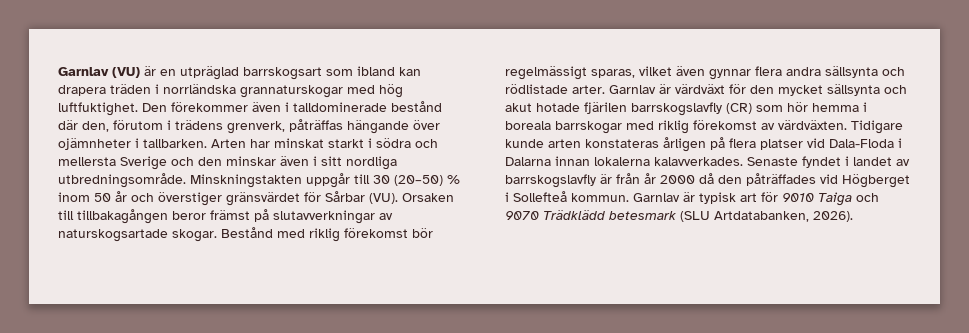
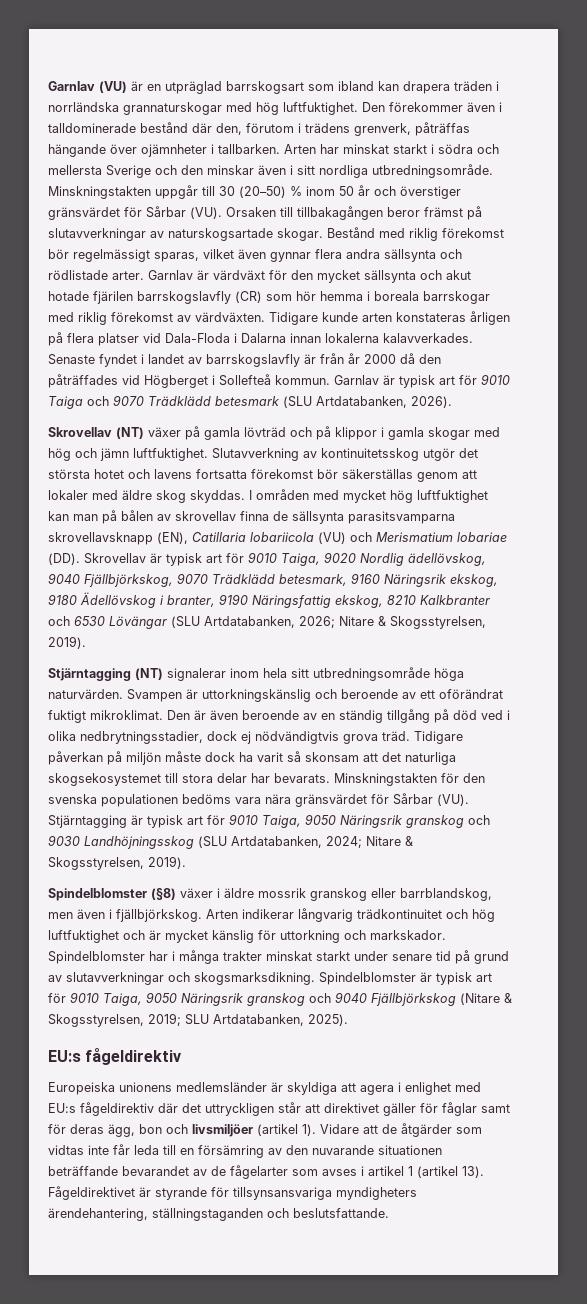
(853, 216) none -> [48,426,500,440] [48,448,478,461] [48,469,477,482] [48,489,488,503] [48,510,455,524] [48,532,507,545] [48,552,486,566] [48,573,498,587] [48,592,490,608] [48,616,486,629] [48,636,86,649] [48,667,464,681] [48,689,503,702] [48,709,510,723] [48,731,463,744] [48,751,456,765] [48,773,485,786] [48,793,469,807] [48,814,490,828] [48,835,413,849] [48,856,186,870] [48,888,492,901] [48,908,495,922] [48,930,446,943] [48,950,509,964] [48,972,492,985] [48,992,512,1006] [48,1013,348,1027] [48,1048,182,1065] [48,1082,481,1095] [48,1102,510,1116] [48,1123,482,1137] [48,1144,442,1158] [48,1165,484,1179] [48,1186,417,1200] [48,1208,389,1221] // Skrovellav (NT) växer på gamla lövträd och på klippor i gamla skogar med hög och jämn luftfuktighet. Slutavverkning av kontinuitetsskog utgör det största hotet och lavens fortsatta förekomst bör säkerställas genom att lokaler med äldre skog skyddas. I områden med mycket hög luftfuktighet kan man på bålen av skrovellav finna de sällsynta parasitsvamparna skrovellavsknapp (EN), Catillaria lobariicola (VU) och Merismatium lobariae (DD). Skrovellav är typisk art för 9010 Taiga, 9020 Nordlig ädellövskog, 9040 Fjällbjörkskog, 9070 Trädklädd betesmark, 9160 Näringsrik ekskog, 9180 Ädellövskog i branter, 9190 Näringsfattig ekskog, 8210 Kalkbranter och 6530 Lövängar (SLU Artdatabanken, 2026; Nitare & Skogsstyrelsen, 2019). // Stjärntagging (NT) signalerar inom hela sitt utbredningsområde höga naturvärden. Svampen är uttorkningskänslig och beroende av ett oförändrat fuktigt mikroklimat. Den är även beroende av en ständig tillgång på död ved i olika nedbrytningsstadier, dock ej nödvändigtvis grova träd. Tidigare påverkan på miljön måste dock ha varit så skonsam att det naturliga skogsekosystemet till stora delar har bevarats. Minskningstakten för den svenska populationen bedöms vara nära gränsvärdet för Sårbar (VU). Stjärntagging är typisk art för 9010 Taiga, 9050 Näringsrik granskog och 9030 Landhöjningsskog (SLU Artdatabanken, 2024; Nitare & Skogsstyrelsen, 2019). // Spindelblomster (§8) växer i äldre mossrik granskog eller barrblandskog, men även i fjällbjörkskog. Arten indikerar långvarig trädkontinuitet och hög luftfuktighet och är mycket känslig för uttorkning och markskador. Spindelblomster har i många trakter minskat starkt under senare tid på grund av slutavverkningar och skogsmarksdikning. Spindelblomster är typisk art för 9010 Taiga, 9050 Näringsrik granskog och 9040 Fjällbjörkskog (Nitare & Skogsstyrelsen, 2019; SLU Artdatabanken, 2025). // EU:s fågeldirektiv // Europeiska unionens medlemsländer är skyldiga att agera i enlighet med EU:s fågeldirektiv där det uttryckligen står att direktivet gäller för fåglar samt för deras ägg, bon och livsmiljöer (artikel 1). Vidare att de åtgärder som vidtas inte får leda till en försämring av den nuvarande situationen beträffande bevarandet av de fågelarter som avses i artikel 1 (artikel 13). Fågeldirektivet är styrande för tillsynsansvariga myndigheters ärendehantering, ställningstaganden och beslutsfattande.

